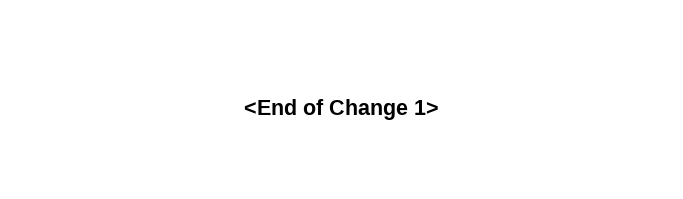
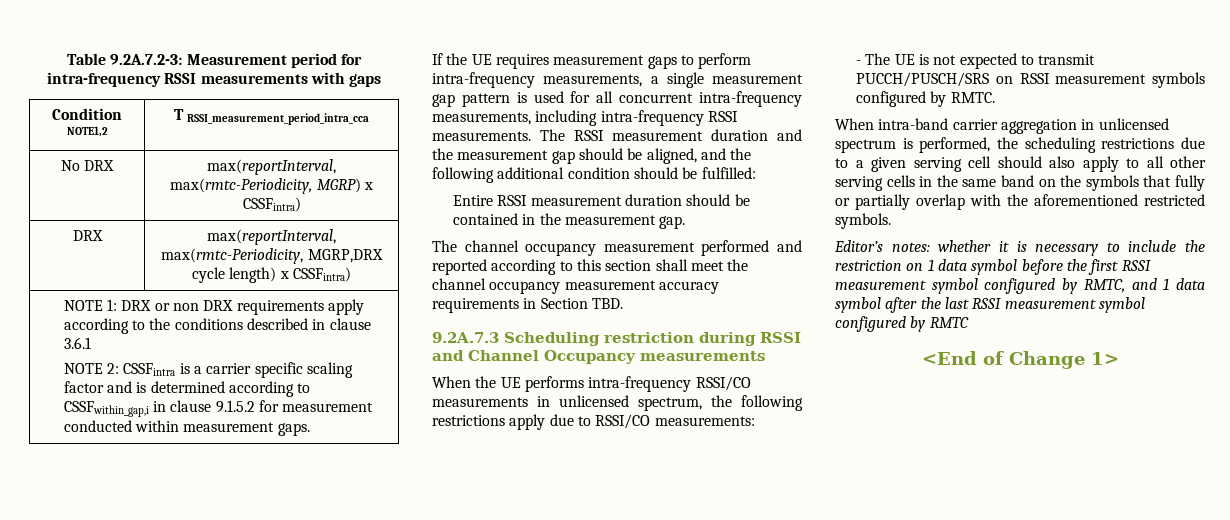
(244, 107) none -> [66,53,363,68] [46,72,382,87] [52,108,122,120] [66,126,108,137] [173,109,370,125] [60,160,115,171] [207,159,336,175] [170,178,373,194] [242,197,301,212] [72,230,103,241] [207,229,336,245] [161,248,383,264] [192,267,351,283] [63,299,364,315] [63,318,371,334] [63,337,91,349] [63,362,353,378] [63,381,311,397] [63,400,374,417] [63,420,310,436] [432,53,752,69] [432,72,803,88] [432,91,802,107] [432,110,738,126] [432,129,802,141] [432,148,752,164] [432,167,756,183] [453,194,750,206] [453,213,686,229] [432,240,802,256] [432,259,749,275] [432,278,719,294] [432,298,623,313] [432,332,801,346] [432,350,765,364] [432,376,751,392] [432,395,803,411] [432,414,755,430] [856,53,1096,69] [856,72,1205,88] [856,91,995,107] [835,118,1169,134] [835,137,1205,153] [835,156,1206,172] [835,175,1205,191] [835,194,1205,210] [835,213,891,229] [834,240,1205,256] [835,259,1151,275] [835,278,1205,294] [835,297,1145,313] [835,316,969,332] Table 9.2A.7.2-3: Measurement period for intra-frequency RSSI measurements with gaps // Condition NOTE1,2 | T RSSI_measurement_period_intra_cca // No DRX | max(reportInterval, max(rmtc-Periodicity, MGRP) x CSSFintra) // DRX | max(reportInterval, max(rmtc-Periodicity, MGRP,DRX cycle length) x CSSFintra) // NOTE 1: DRX or non DRX requirements apply according to the conditions described in clause 3.6.1 // NOTE 2: CSSFintra is a carrier specific scaling factor and is determined according to CSSFwithin_gap,i in clause 9.1.5.2 for measurement conducted within measurement gaps. // If the UE requires measurement gaps to perform intra-frequency measurements, a single measurement gap pattern is used for all concurrent intra-frequency measurements, including intra-frequency RSSI measurements. The RSSI measurement duration and the measurement gap should be aligned, and the following additional condition should be fulfilled: // Entire RSSI measurement duration should be contained in the measurement gap. // The channel occupancy measurement performed and reported according to this section shall meet the channel occupancy measurement accuracy requirements in Section TBD. // 9.2A.7.3 Scheduling restriction during RSSI and Channel Occupancy measurements // When the UE performs intra-frequency RSSI/CO measurements in unlicensed spectrum, the following restrictions apply due to RSSI/CO measurements: // - The UE is not expected to transmit PUCCH/PUSCH/SRS on RSSI measurement symbols configured by RMTC. // When intra-band carrier aggregation in unlicensed spectrum is performed, the scheduling restrictions due to a given serving cell should also apply to all other serving cells in the same band on the symbols that fully or partially overlap with the aforementioned restricted symbols. // Editor’s notes: whether it is necessary to include the restriction on 1 data symbol before the first RSSI measurement symbol configured by RMTC, and 1 data symbol after the last RSSI measurement symbol configured by RMTC //

